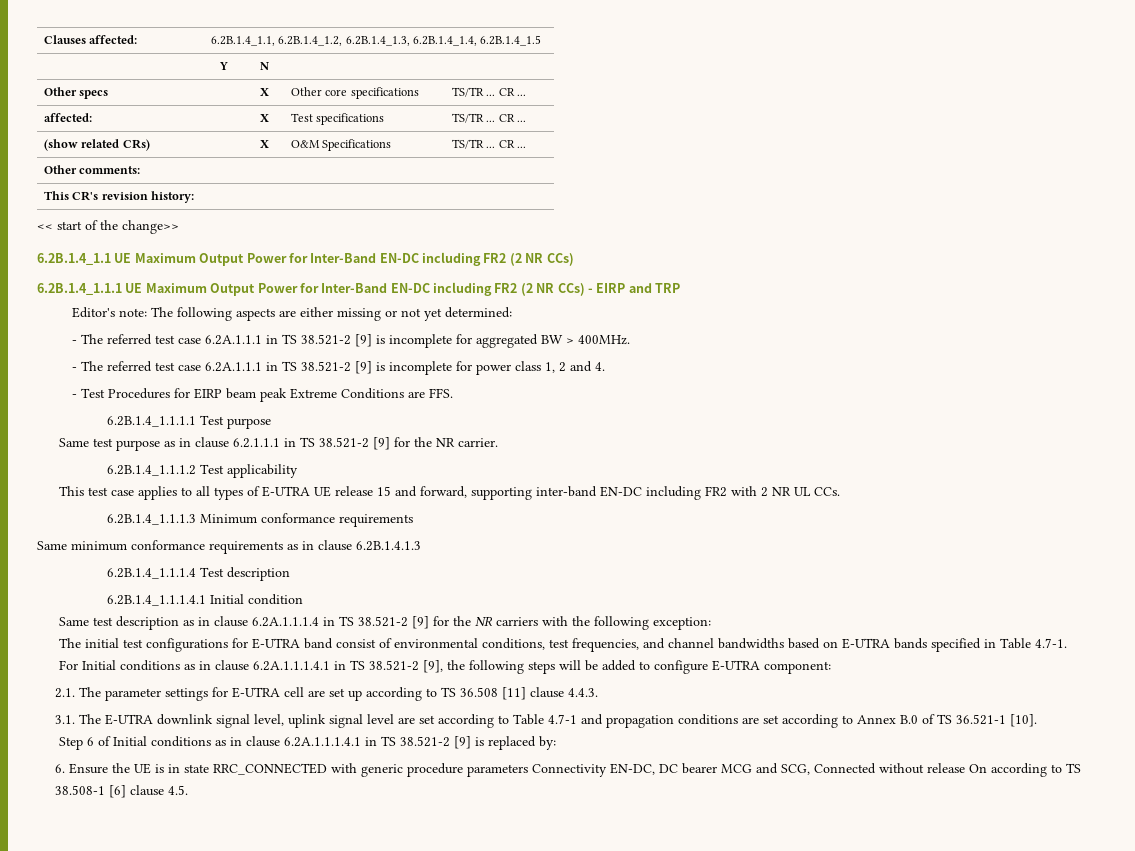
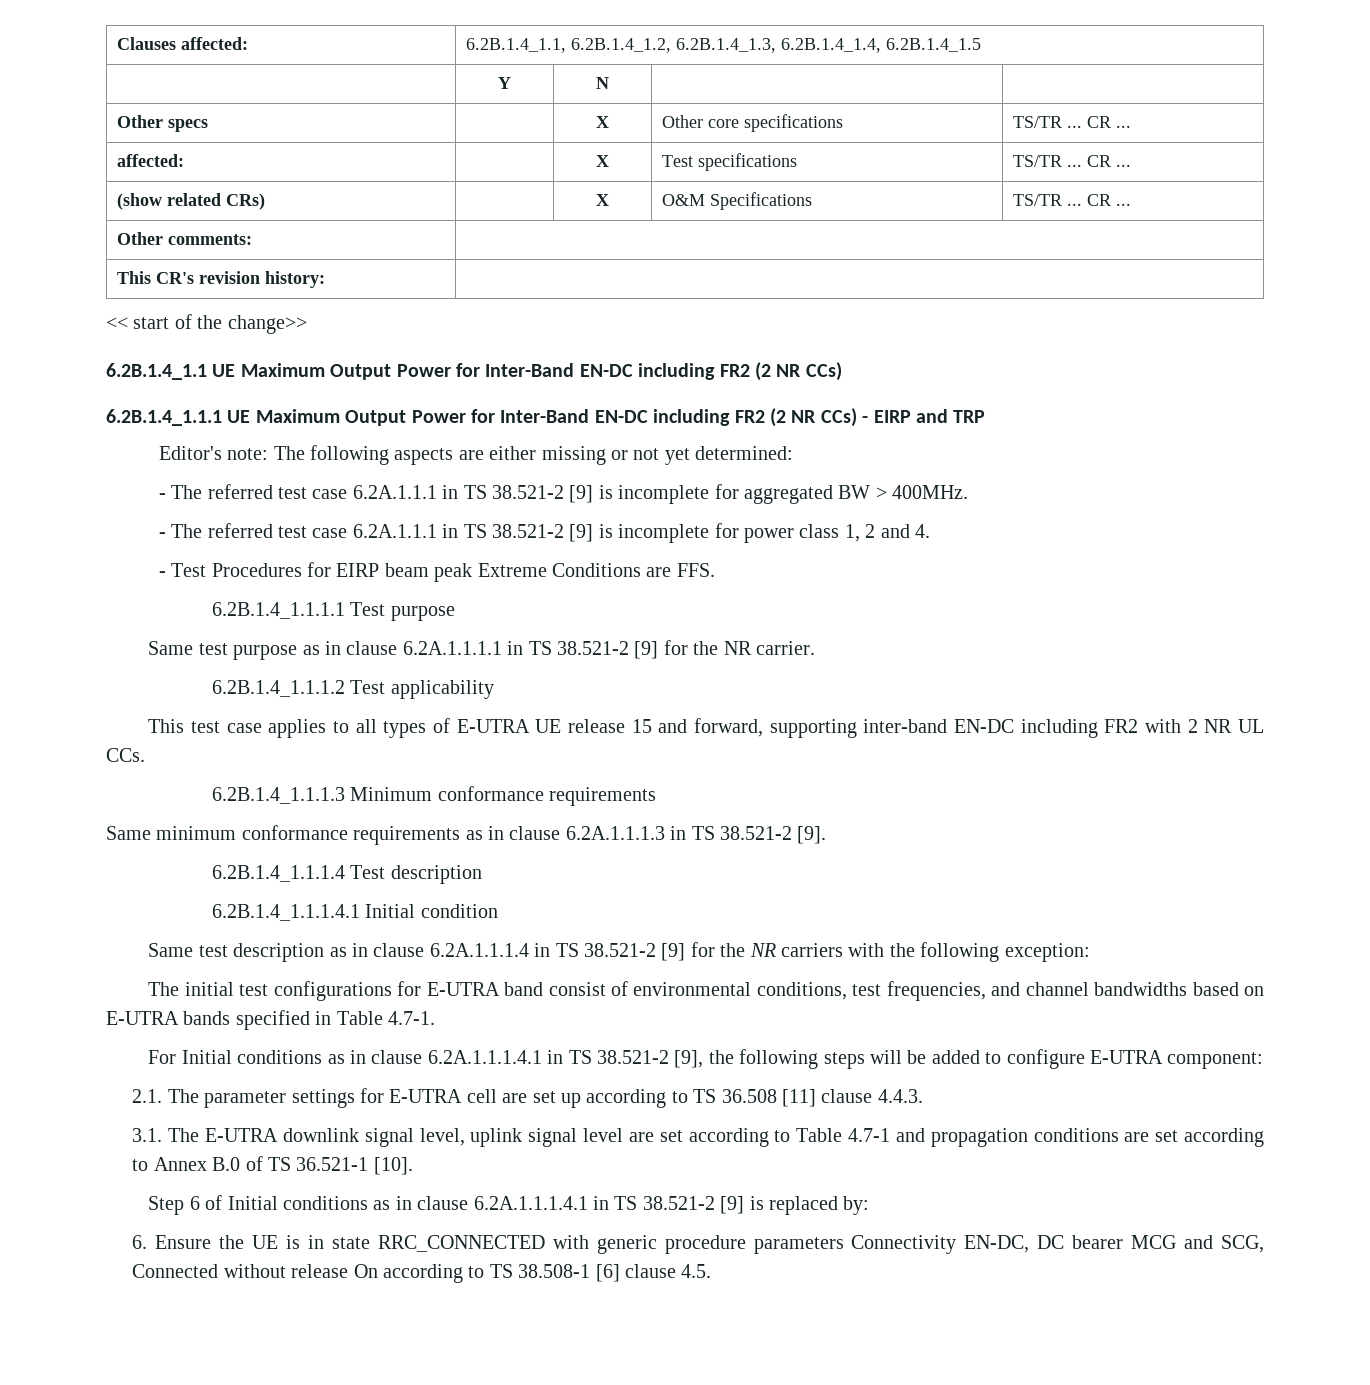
[232,438,280,448] 6.2.1.1.1 -> [402,641,502,655] 6.2A.1.1.1.1
[356,541,421,551] 6.2B.1.4.1.3 -> [565,826,827,844] 6.2A.1.1.1.3 in TS 38.521-2 [9].

